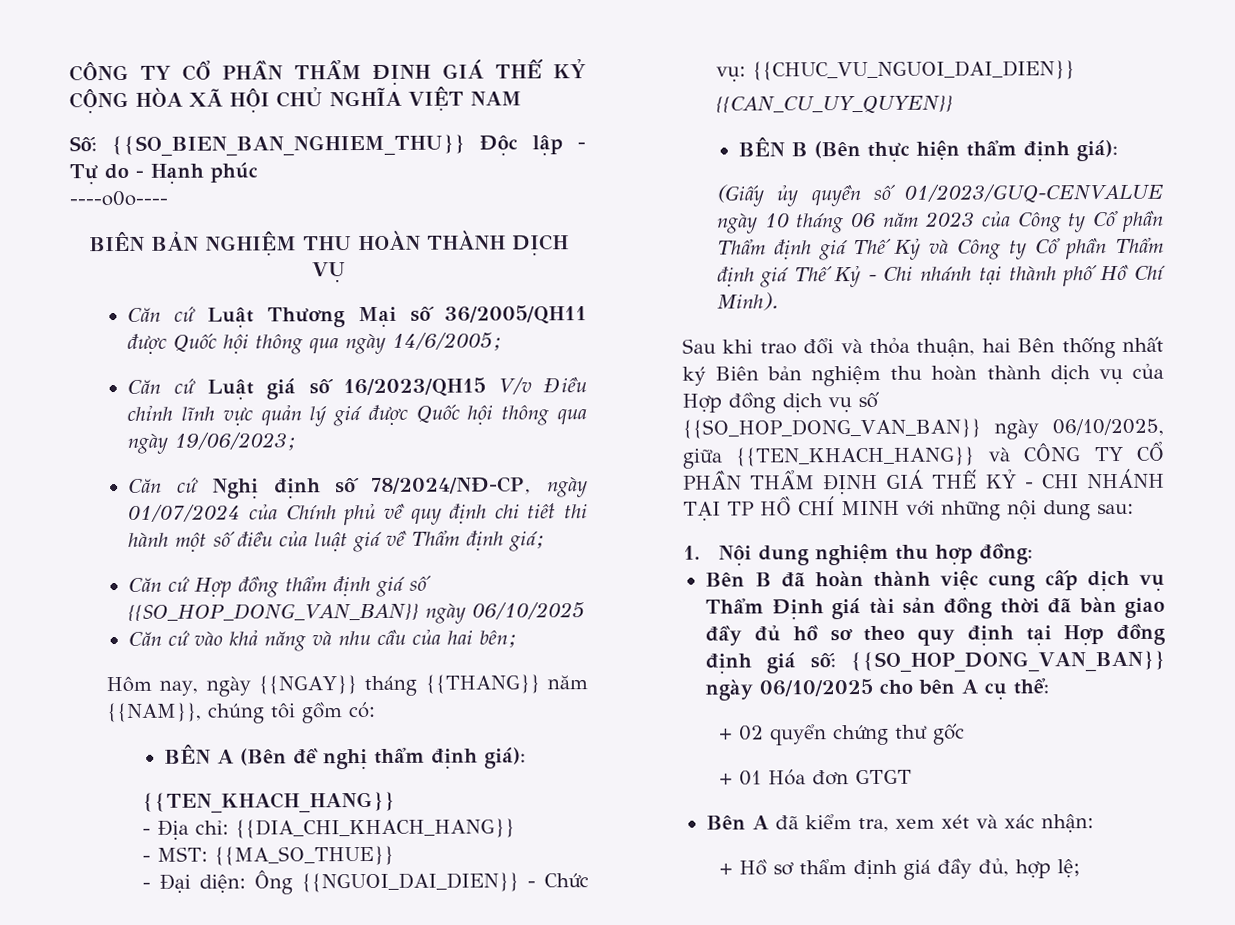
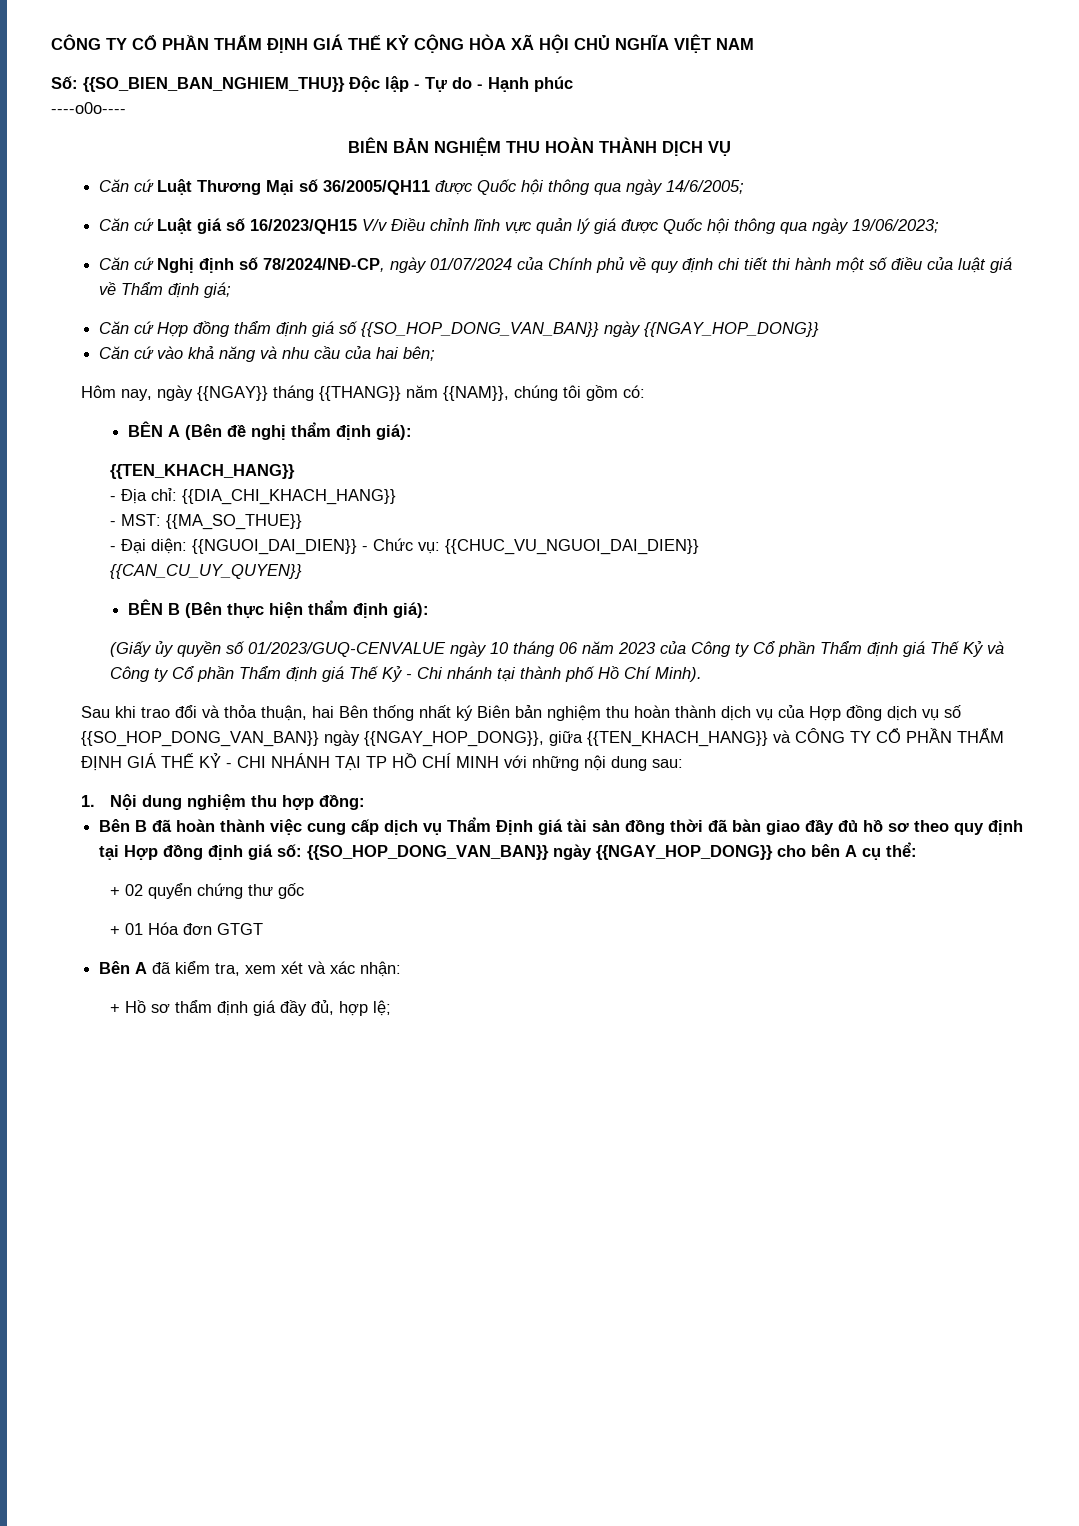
[472,602,586,620] 06/10/2025 -> [643,322,819,337] {{NGAY_HOP_DONG}}
[253,870,293,895] Ông -> (188, 546) none
[1052,418,1164,437] 06/10/2025, -> [363,731,544,747] {{NGAY_HOP_DONG}},
[759,678,874,697] 06/10/2025 -> [595,845,773,860] {{NGAY_HOP_DONG}}

